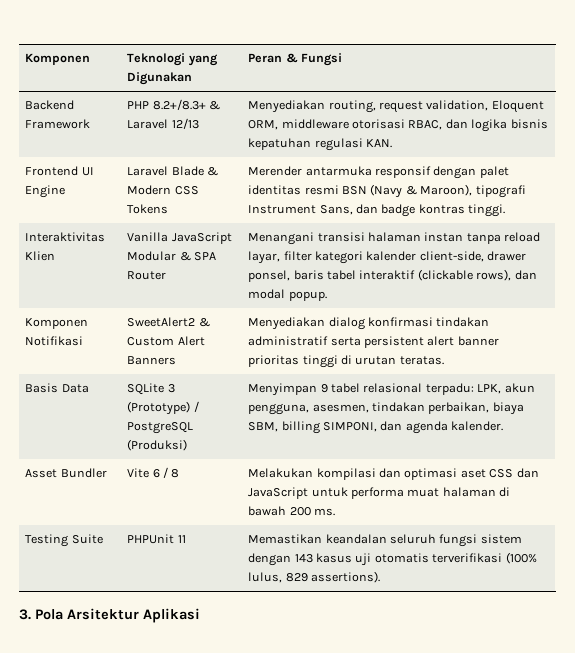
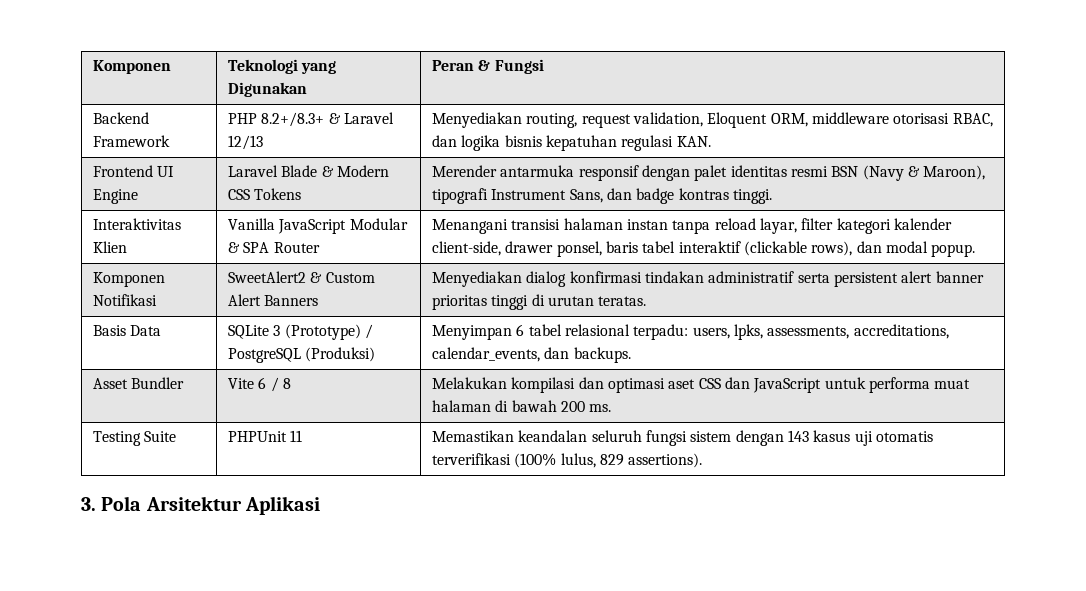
[320,384,328,393] 9 -> [516,324,525,336] 6
[477,383,535,394] [248,402,524,415] [248,421,504,434] LPK, akun pengguna, asesmen, tindakan perbaikan, biaya SBM, billing SIMPONI, dan agenda kalender. -> [692,324,949,340] [432,347,631,363] users, lpks, assessments, accreditations, calendar_events, dan backups.

